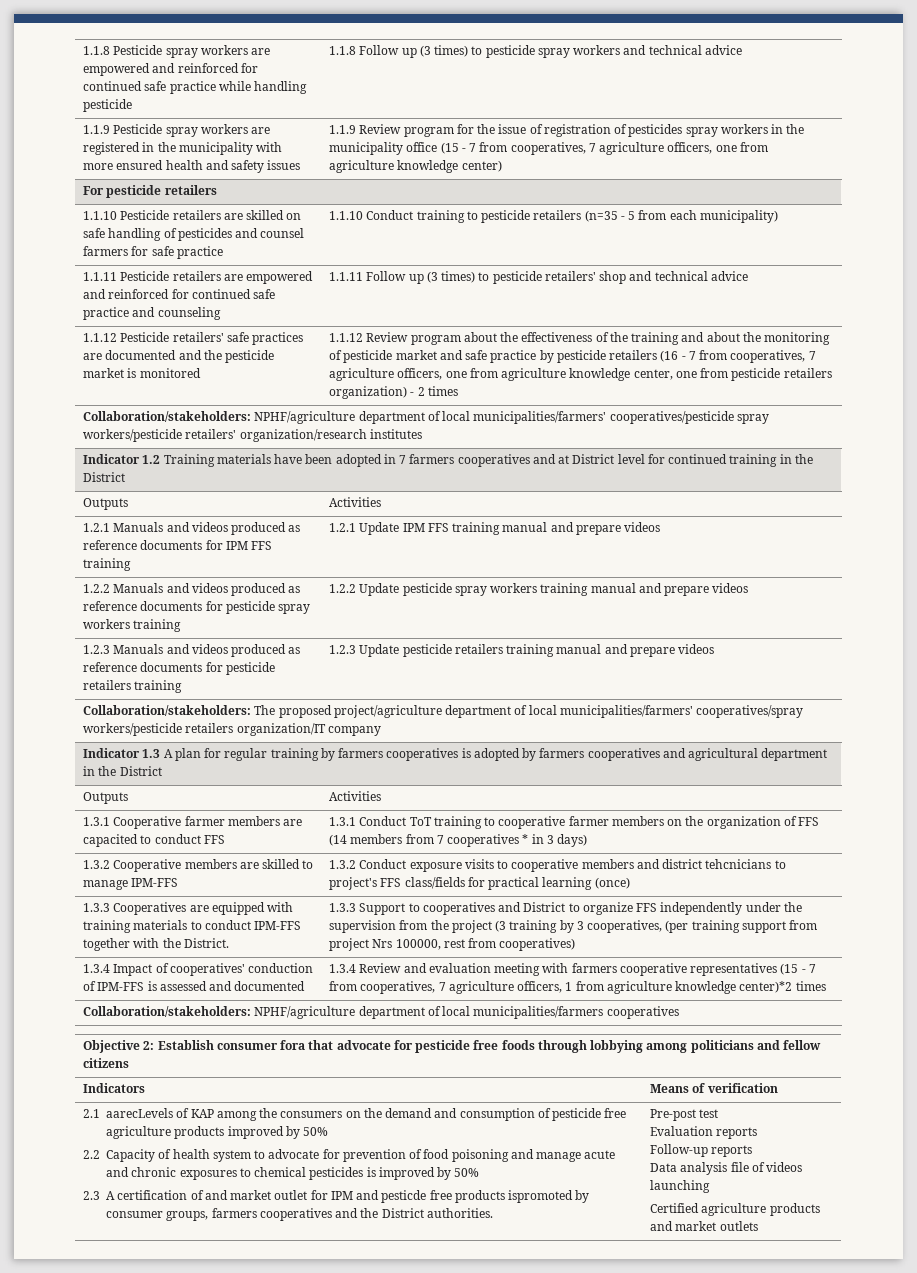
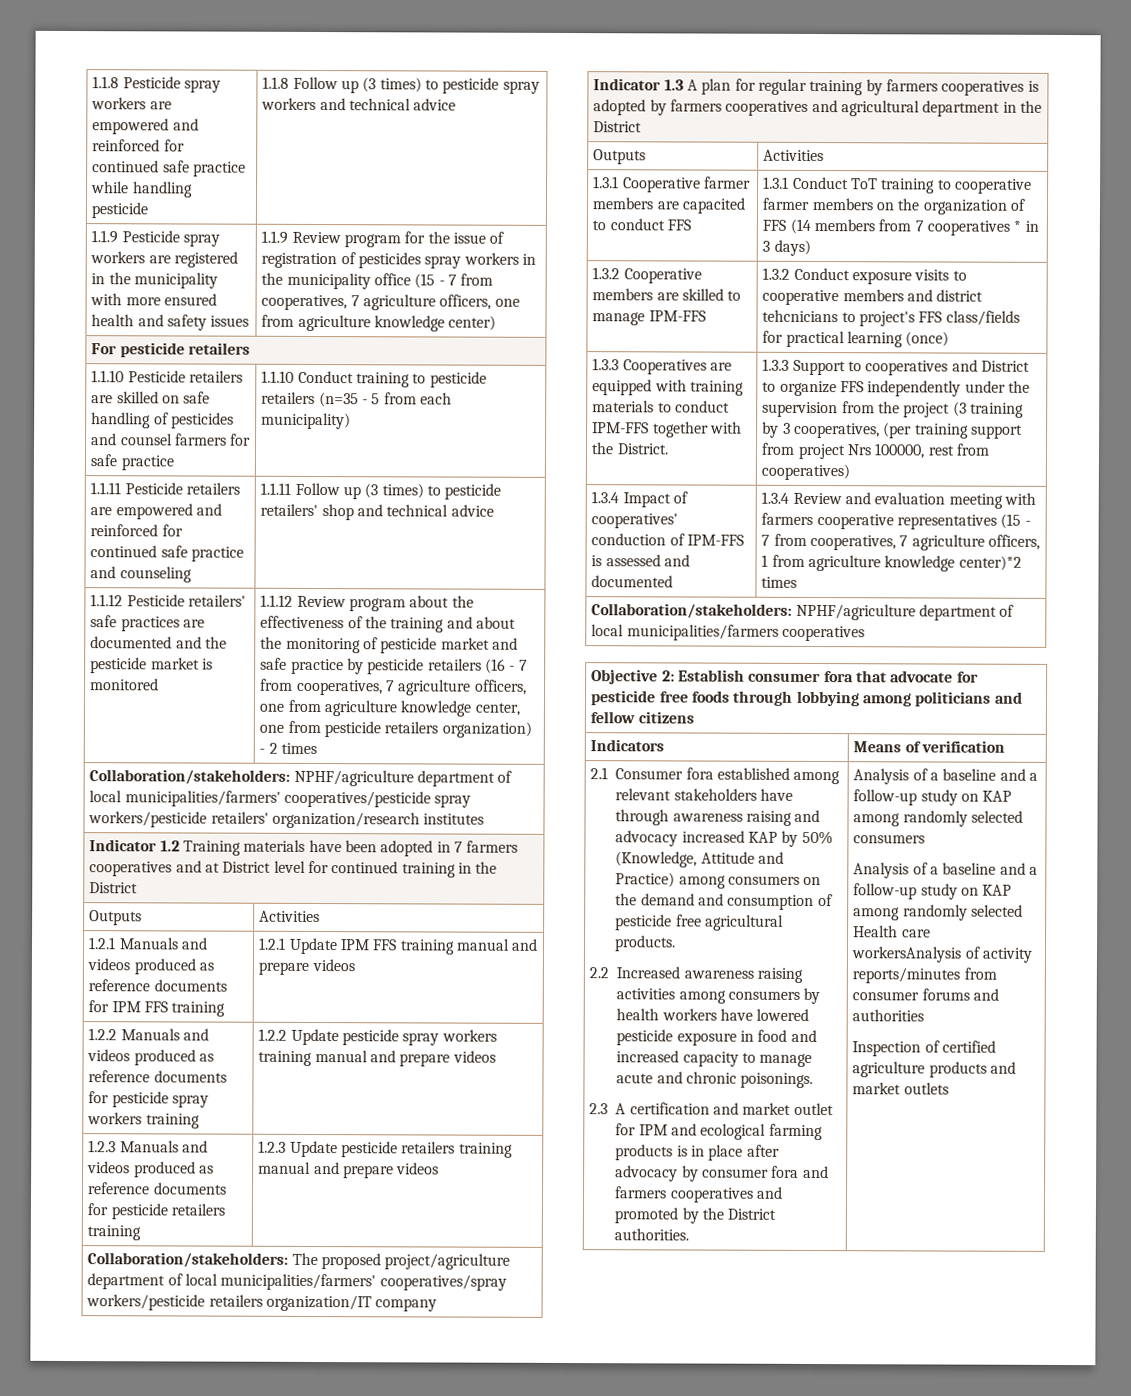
[106,1108,278,1121] aarecLevels of KAP among the -> [615,767,841,785] [615,788,794,801] [615,809,821,826] [615,830,833,847] [615,851,785,868] [615,872,726,889] Consumer fora established among relevant stakeholders have through awareness raising and advocacy increased KAP by 50% (Knowledge, Attitude and Practice) among
[106,1126,329,1139] [83,1149,616,1162] [106,1167,480,1180] agriculture products improved by 50% // 2.2 Capacity of health system to advocate for prevention of food poisoning and manage acute and chronic exposures to chemical pesticides is improved by 50% -> [705,914,785,931] [614,935,677,952] [589,966,804,983] [616,987,821,1005] [616,1008,810,1021] [616,1029,817,1046] [616,1050,813,1067] [616,1071,814,1088] agricultural products. // 2.2 Increased awareness raising activities among consumers by health workers have lowered pesticide exposure in food and increased capacity to manage acute and chronic poisonings.
[190,1190,204,1200] of -> (710, 1108) none
[381,1190,590,1203] [106,1208,359,1221] pesticde free products ispromoted by consumer groups, farmers cooperatives and -> [700,1123,823,1141] [615,1144,780,1161] [615,1165,829,1182] [614,1186,784,1203] [614,1207,699,1224] ecological farming products is in place after advocacy by consumer fora and farmers cooperatives and promoted by
[650,1109,719,1121] [650,1126,758,1139] [650,1144,753,1157] [650,1162,803,1175] [650,1180,711,1193] [650,1203,700,1213] Pre-post test // Evaluation reports // Follow-up reports // Data analysis file of videos launching // Certified -> [853,768,1039,785] [853,789,1013,806] [853,810,1024,827] [853,834,926,844] [853,862,1039,879] [853,883,1013,900] [853,904,1024,921] [853,925,931,938] [851,946,1034,963] [852,967,997,984] [852,988,1000,1001] [852,1009,925,1022] [852,1040,997,1057] Analysis of a baseline and a follow-up study on KAP among randomly selected consumers // Analysis of a baseline and a follow-up study on KAP among randomly selected Health care workersAnalysis of activity reports/minutes from consumer forums and authorities // Inspection of certified

